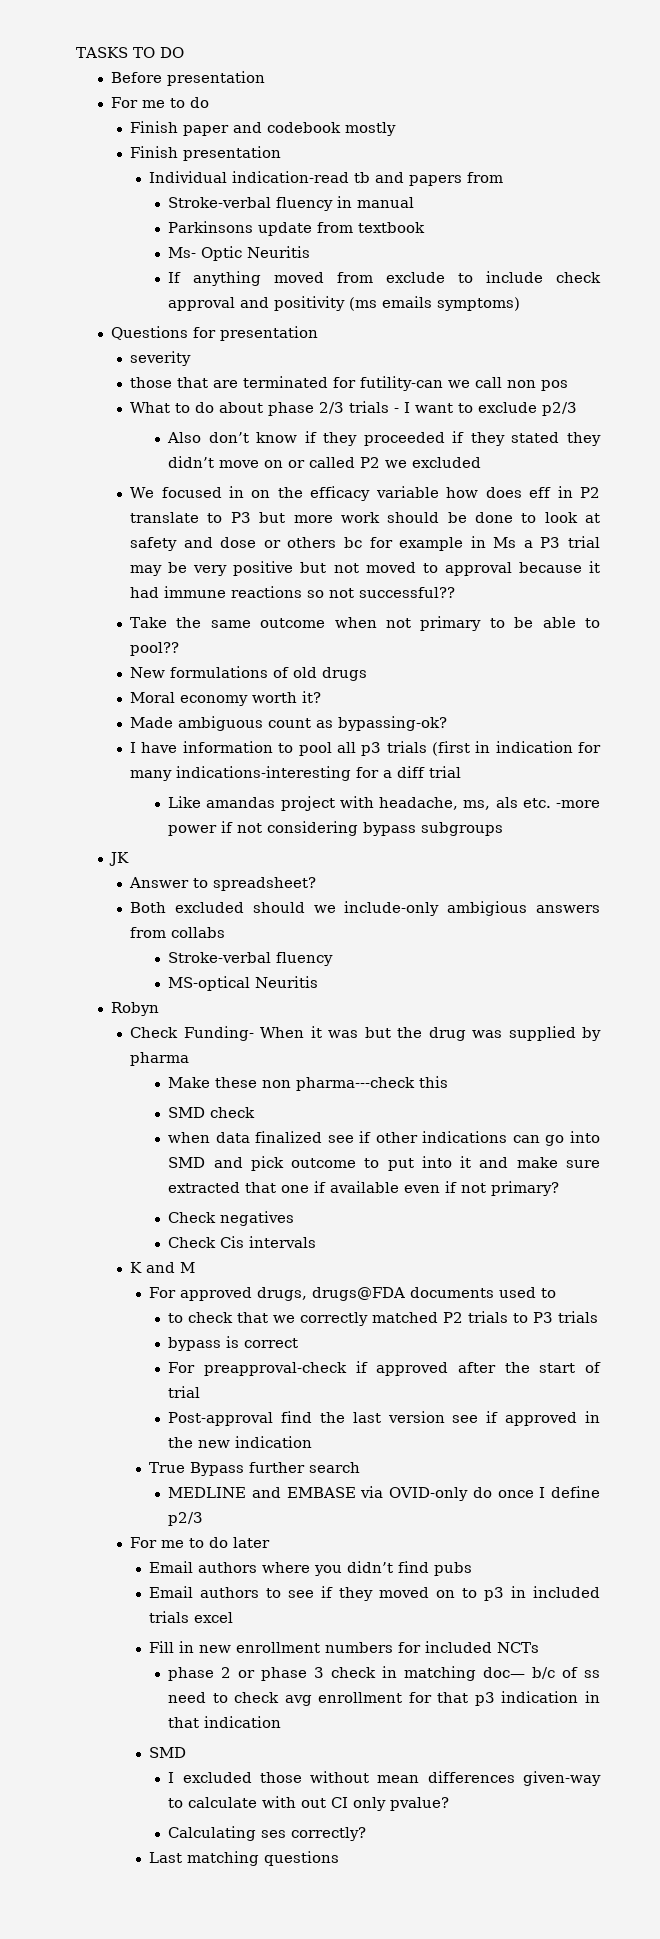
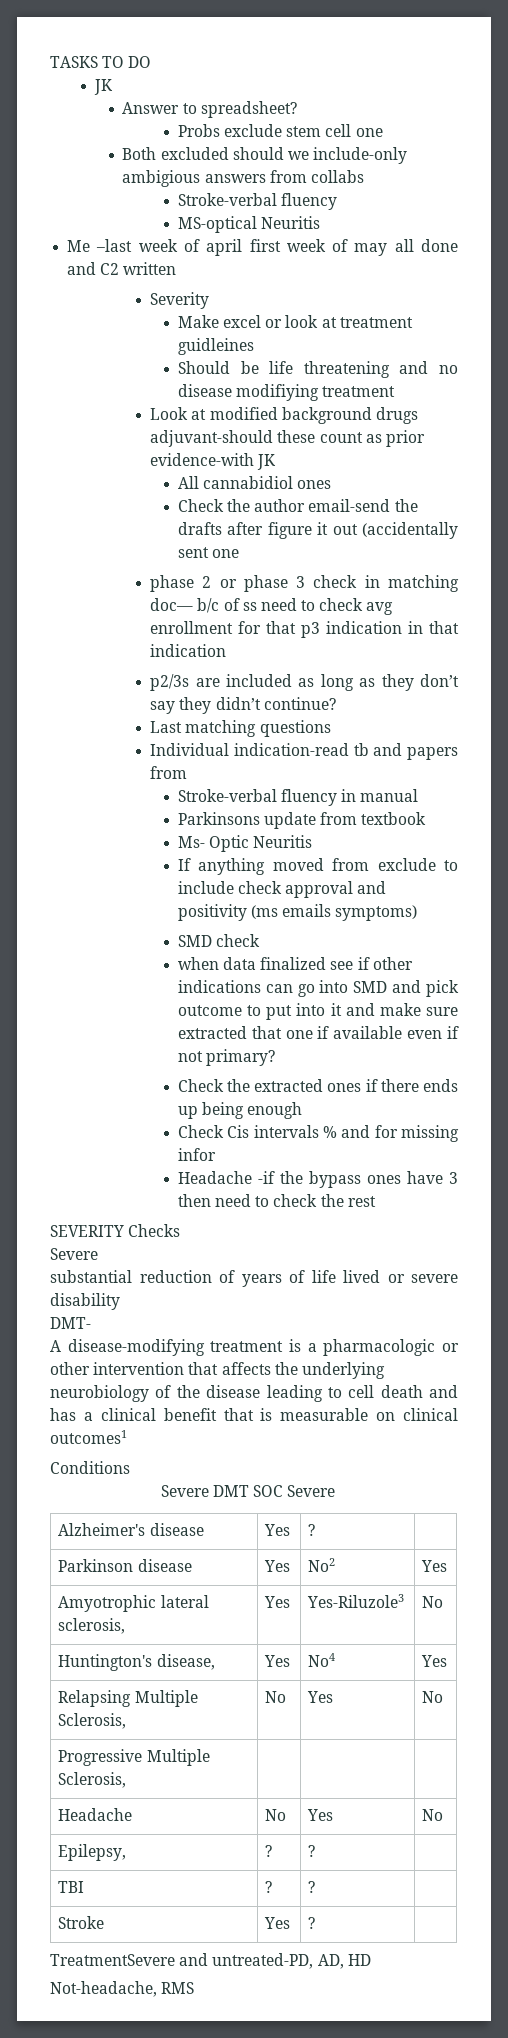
[111,71,266,86] [111,97,210,108] [130,121,397,136] [130,146,282,161] Before presentation // For me to do // Finish paper and codebook mostly // Finish presentation -> [93,79,113,95] [122,101,297,118] [177,124,383,137] [122,147,408,164] [122,170,365,187] [177,193,338,210] [177,216,321,233] [67,239,458,256] [67,262,177,275] [150,292,210,309] [177,315,413,328] [177,338,254,355] [177,361,458,378] [177,384,396,401] [150,407,418,424] [150,430,425,447] [150,453,277,470] [177,476,332,489] [177,499,418,512] [177,522,458,539] [177,547,240,558] [150,575,460,592] [150,598,394,615] [150,621,459,638] [150,644,227,657] [150,674,459,691] [150,697,336,714] [150,720,331,737] JK // Answer to spreadsheet? // Probs exclude stem cell one // Both excluded should we include-only ambigious answers from collabs // Stroke-verbal fluency // MS-optical Neuritis // Me –last week of april first week of may all done and C2 written // Severity // Make excel or look at treatment guidleines // Should be life threatening and no disease modifiying treatment // Look at modified background drugs adjuvant-should these count as prior evidence-with JK // All cannabidiol ones // Check the author email-send the drafts after figure it out (accidentally sent one // phase 2 or phase 3 check in matching doc— b/c of ss need to check avg enrollment for that p3 indication in that indication // p2/3s are included as long as they don’t say they didn’t continue? // Last matching questions
[111,326,319,341] [130,351,192,366] [130,376,569,391] [130,401,578,416] [167,431,602,446] [168,456,482,468] [130,486,600,501] [130,512,600,523] [130,536,601,551] [130,561,601,576] [130,586,456,598] [130,616,601,631] [130,642,180,656] [130,666,368,681] [130,691,322,706] [130,716,448,731] [130,741,601,756] [130,766,462,781] [168,796,600,811] [168,821,504,836] [109,852,130,866] [129,877,317,891] [130,901,600,916] [130,927,226,938] [168,952,334,966] [168,976,319,991] [111,1002,160,1016] [130,1026,601,1041] [130,1052,190,1066] [168,1076,449,1091] // Questions for presentation // severity // those that are terminated for futility-can we call non pos // What to do about phase 2/3 trials - I want to exclude p2/3 // Also don’t know if they proceeded if they stated they didn’t move on or called P2 we excluded // We focused in on the efficacy variable how does eff in P2 translate to P3 but more work should be done to look at safety and dose or others bc for example in Ms a P3 trial may be very positive but not moved to approval because it had immune reactions so not successful?? // Take the same outcome when not primary to be able to pool?? // New formulations of old drugs // Moral economy worth it? // Made ambiguous count as bypassing-ok? // I have information to pool all p3 trials (first in indication for many indications-interesting for a diff trial // Like amandas project with headache, ms, als etc. -more power if not considering bypass subgroups // JK // Answer to spreadsheet? // Both excluded should we include-only ambigious answers from collabs // Stroke-verbal fluency // MS-optical Neuritis // Robyn // Check Funding- When it was but the drug was supplied by pharma // Make these non pharma---check this -> (418, 913) none
[220,1211,295,1226] [168,1236,317,1248] [130,1262,196,1273] [149,1287,557,1301] [168,1311,599,1326] [168,1336,299,1351] [168,1361,602,1376] [168,1386,201,1398] [168,1411,600,1426] [168,1436,313,1448] [149,1462,361,1476] [168,1486,600,1501] [168,1512,204,1526] [130,1537,271,1548] [149,1561,473,1576] [149,1586,600,1601] [149,1611,234,1623] [149,1641,540,1653] [168,1666,600,1681] [168,1691,601,1706] [168,1716,282,1728] [149,1747,187,1758] [168,1771,601,1786] [168,1796,450,1811] [168,1826,367,1841] [149,1851,340,1866] negatives // Check Cis intervals // K and M // For approved drugs, drugs@FDA documents used to // to check that we correctly matched P2 trials to P3 trials // bypass is correct // For preapproval-check if approved after the start of trial // Post-approval find the last version see if approved in the new indication // True Bypass further search // MEDLINE and EMBASE via OVID-only do once I define p2/3 // For me to do later // Email authors where you didn’t find pubs // Email authors to see if they moved on to p3 in included trials excel // Fill in new enrollment numbers for included NCTs // phase 2 or phase 3 check in matching doc— b/c of ss need to check avg enrollment for that p3 indication in that indication // SMD // I excluded those without mean differences given-way to calculate with out CI only pvalue? // Calculating ses correctly? // Last matching questions -> [227,1079,459,1092] [177,1102,303,1119] [177,1125,459,1142] [177,1148,216,1161] [177,1171,458,1188] [177,1194,376,1207] [50,1224,181,1237] [50,1248,98,1260] [50,1270,458,1287] [50,1293,120,1310] [50,1317,91,1329] [50,1339,459,1356] [50,1362,385,1379] [50,1385,458,1402] [50,1408,458,1421] [50,1430,127,1444] [50,1461,130,1474] [160,1485,336,1497] [58,1523,204,1536] [264,1524,291,1536] [308,1524,316,1536] [58,1559,192,1572] [264,1560,291,1572] [308,1558,336,1572] [421,1560,448,1572] [58,1595,209,1612] [58,1618,126,1634] [264,1596,291,1608] [307,1594,405,1608] [422,1596,444,1608] [58,1654,215,1671] [264,1655,291,1667] [308,1653,336,1667] [421,1655,448,1667] [58,1690,198,1707] [58,1713,127,1729] [265,1691,287,1703] [307,1691,334,1703] [422,1691,444,1703] [58,1749,210,1766] [58,1772,127,1788] [58,1808,133,1821] [265,1809,287,1821] [307,1809,334,1821] [422,1809,444,1821] [58,1844,127,1861] [265,1845,273,1857] [308,1845,316,1857] [58,1881,85,1893] [265,1881,273,1893] [308,1881,316,1893] [58,1916,105,1929] [264,1917,291,1929] [308,1917,316,1929] [50,1953,371,1969] [50,1981,195,1997] the extracted ones if there ends up being enough // Check Cis intervals % and for missing infor // Headache -if the bypass ones have 3 then need to check the rest // SEVERITY Checks // Severe // substantial reduction of years of life lived or severe disability // DMT- // A disease-modifying treatment is a pharmacologic or other intervention that affects the underlying neurobiology of the disease leading to cell death and has a clinical benefit that is measurable on clinical outcomes1 // Conditions // Severe DMT SOC Severe // Alzheimer's disease | Yes | ? | // Parkinson disease | Yes | No2 | Yes // Amyotrophic lateral sclerosis, | Yes | Yes-Riluzole3 | No // Huntington's disease, | Yes | No4 | Yes // Relapsing Multiple Sclerosis, | No | Yes | No // Progressive Multiple Sclerosis, | | | // Headache | No | Yes | No // Epilepsy, | ? | ? | // TBI | ? | ? | // Stroke | Yes | ? | // TreatmentSevere and untreated-PD, AD, HD // Not-headache, RMS

